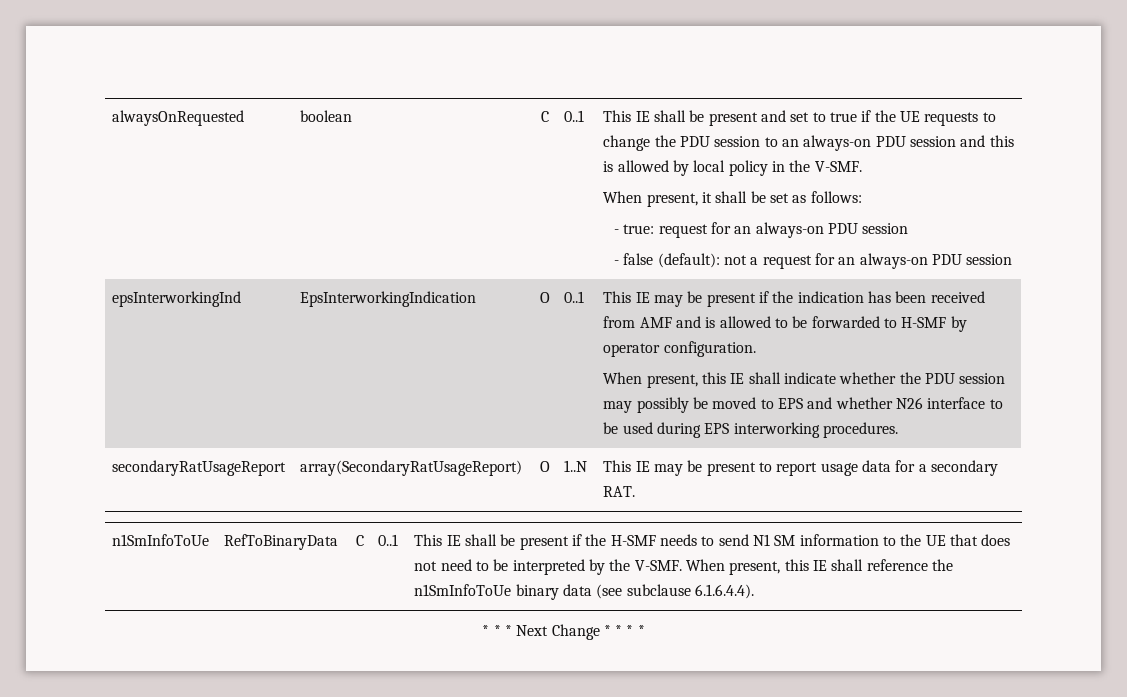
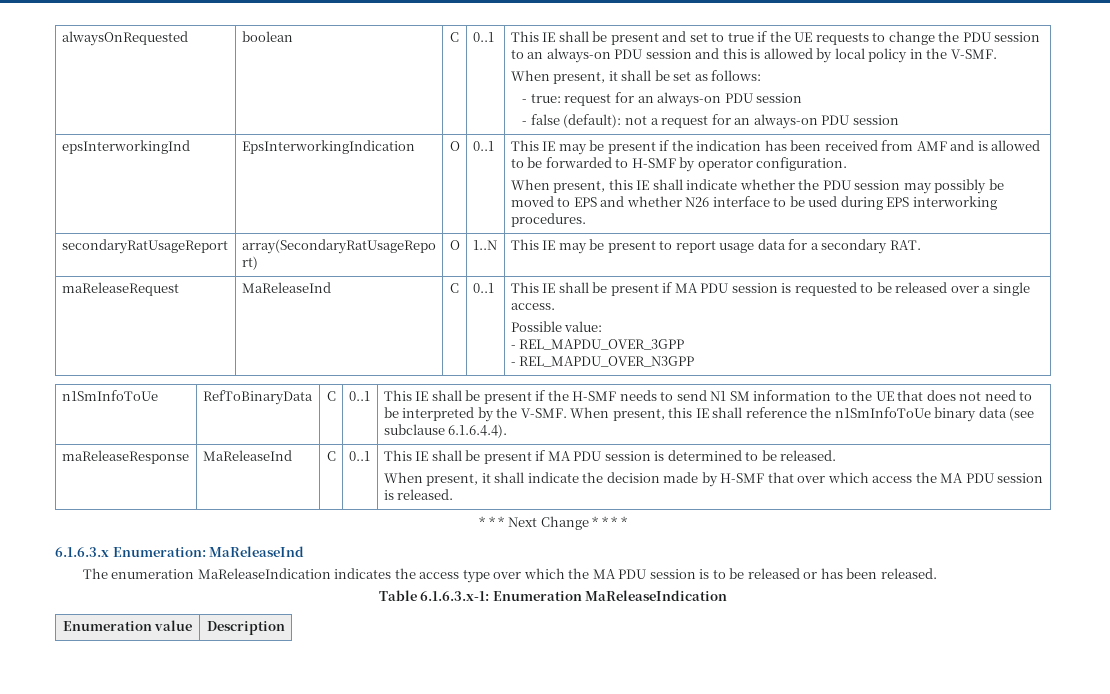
(636, 491) none -> [61,282,179,296] [241,282,331,293] [450,283,459,293] [472,283,494,293] [510,282,1030,296] [510,303,555,310] [510,321,603,332] [510,339,685,350] [510,356,695,367] // maReleaseRequest | MaReleaseInd | C | 0..1 | This IE shall be present if MA PDU session is requested to be released over a single access. // Possible value: // - REL_MAPDU_OVER_3GPP // - REL_MAPDU_OVER_N3GPP
(755, 591) none -> [61,450,189,464] [202,450,292,461] [326,451,336,461] [348,451,370,461] [383,450,837,464] [383,472,1044,487] [383,489,454,500] // maReleaseResponse | MaReleaseInd | C | 0..1 | This IE shall be present if MA PDU session is determined to be released. // When present, it shall indicate the decision made by H-SMF that over which access the MA PDU session is released.
(645, 630) none -> [55,546,305,557] [82,568,937,583] [378,590,728,601] [62,620,193,631] [206,621,285,635] // 6.1.6.3.x Enumeration: MaReleaseInd // The enumeration MaReleaseIndication indicates the access type over which the MA PDU session is to be released or has been released. // Table 6.1.6.3.x-1: Enumeration MaReleaseIndication // Enumeration value | Description

